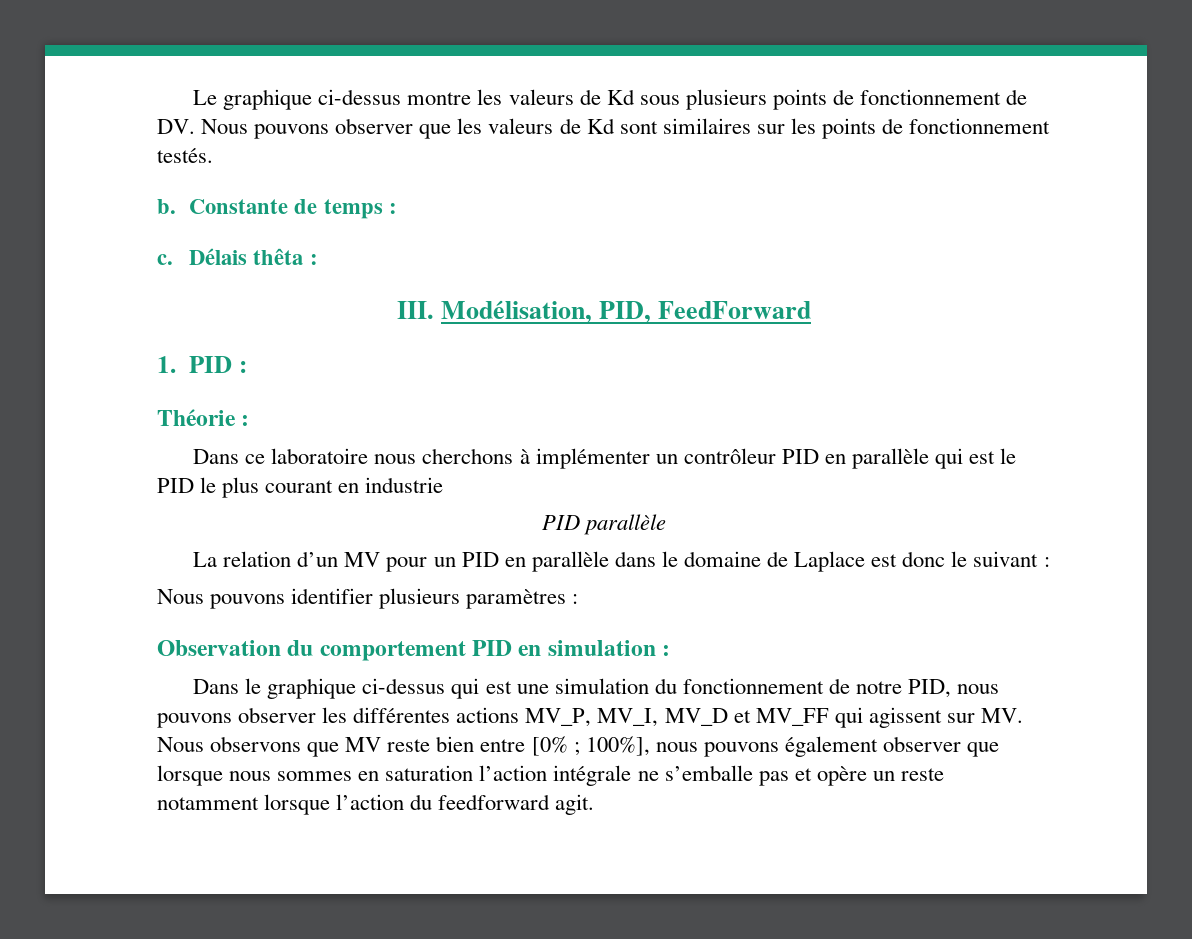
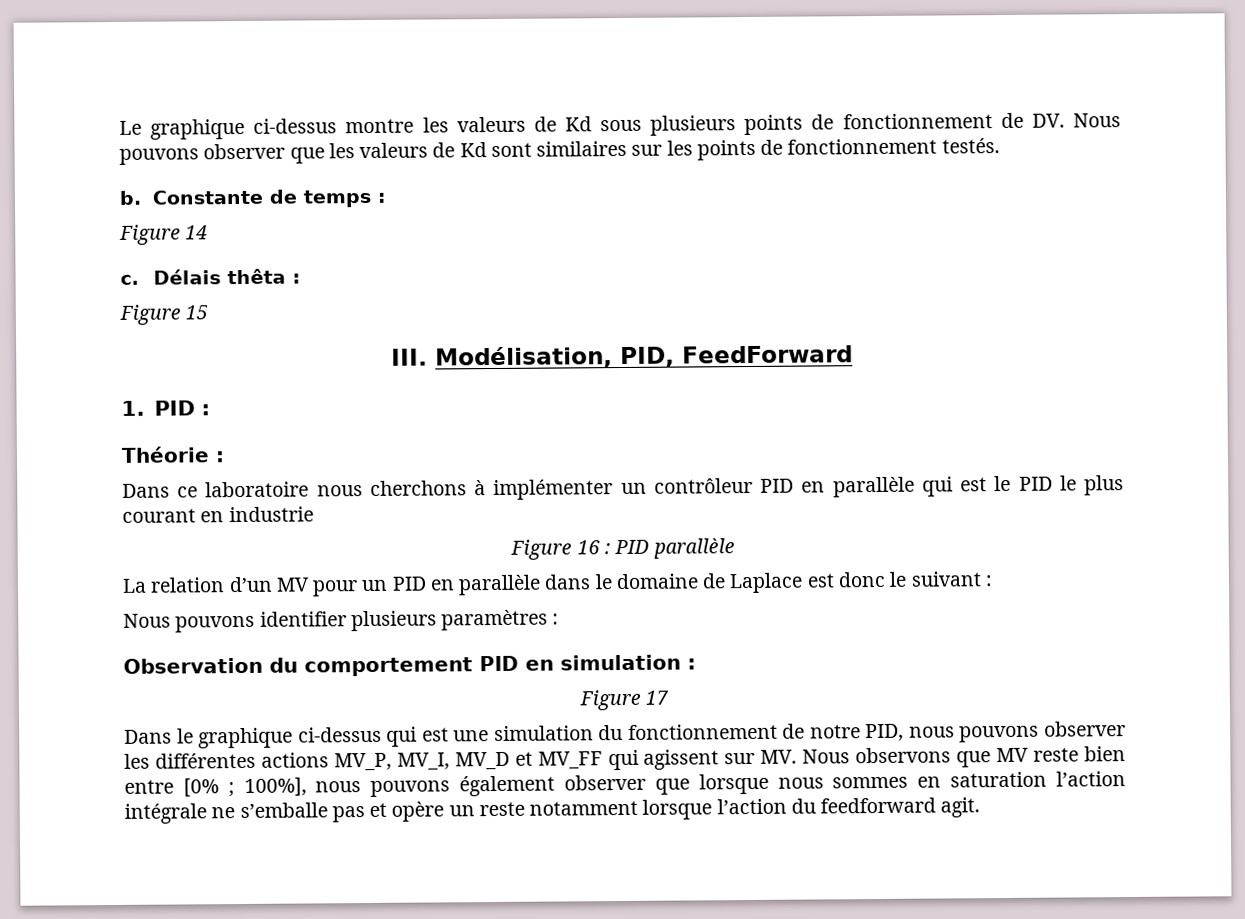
(397, 208) none -> [119,224,209,245] // Figure 14
(318, 259) none -> [119,304,209,325] // Figure 15
(444, 485) none -> [510,539,611,560] Figure 16 :
(671, 650) none -> [578,689,670,711] // Figure 17

